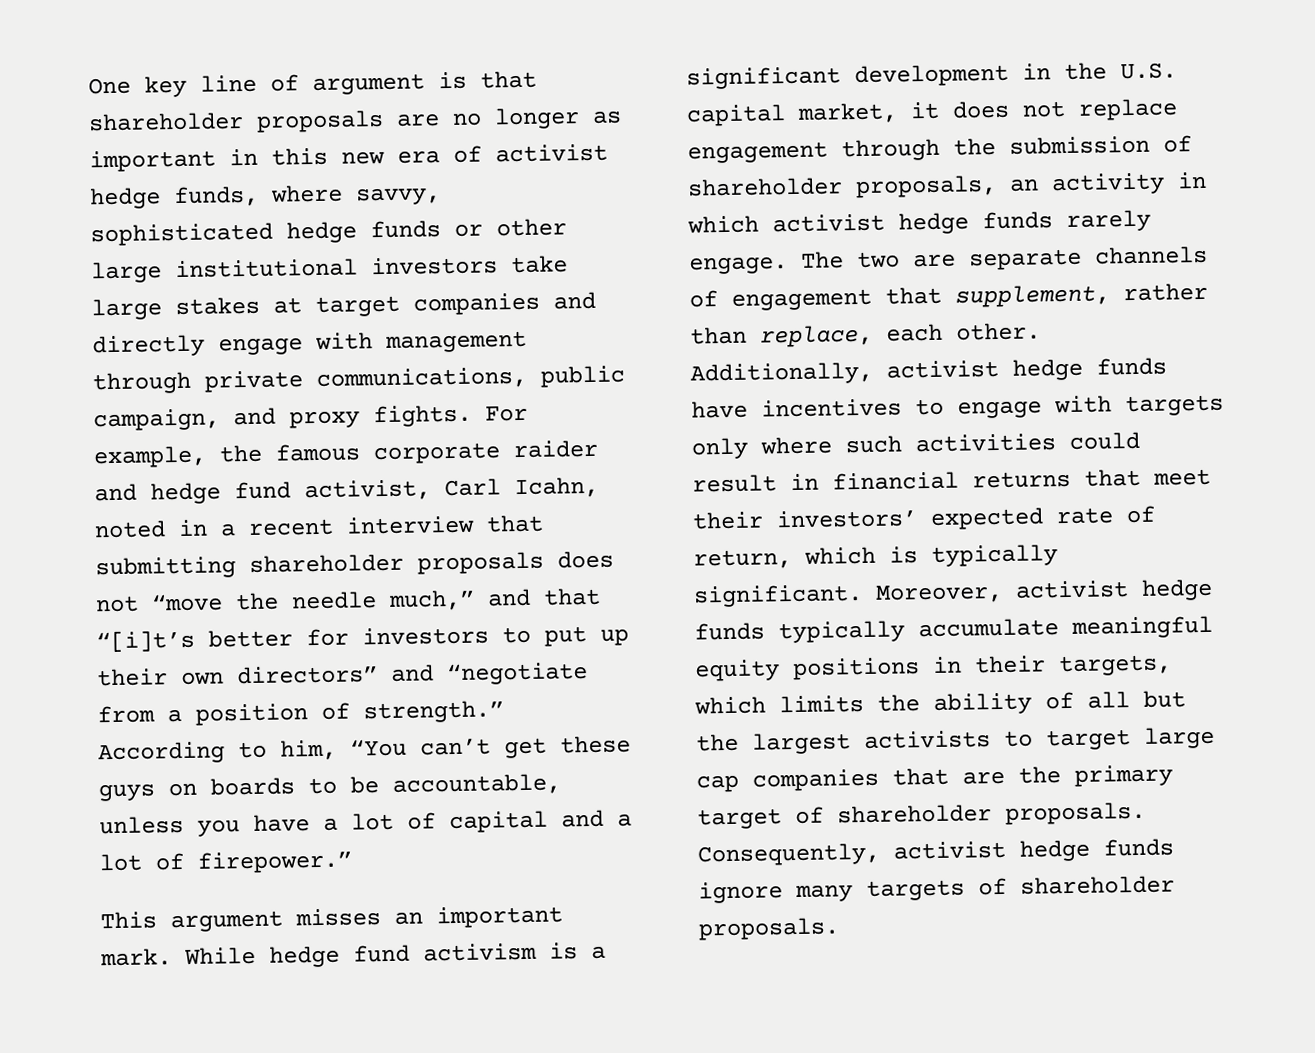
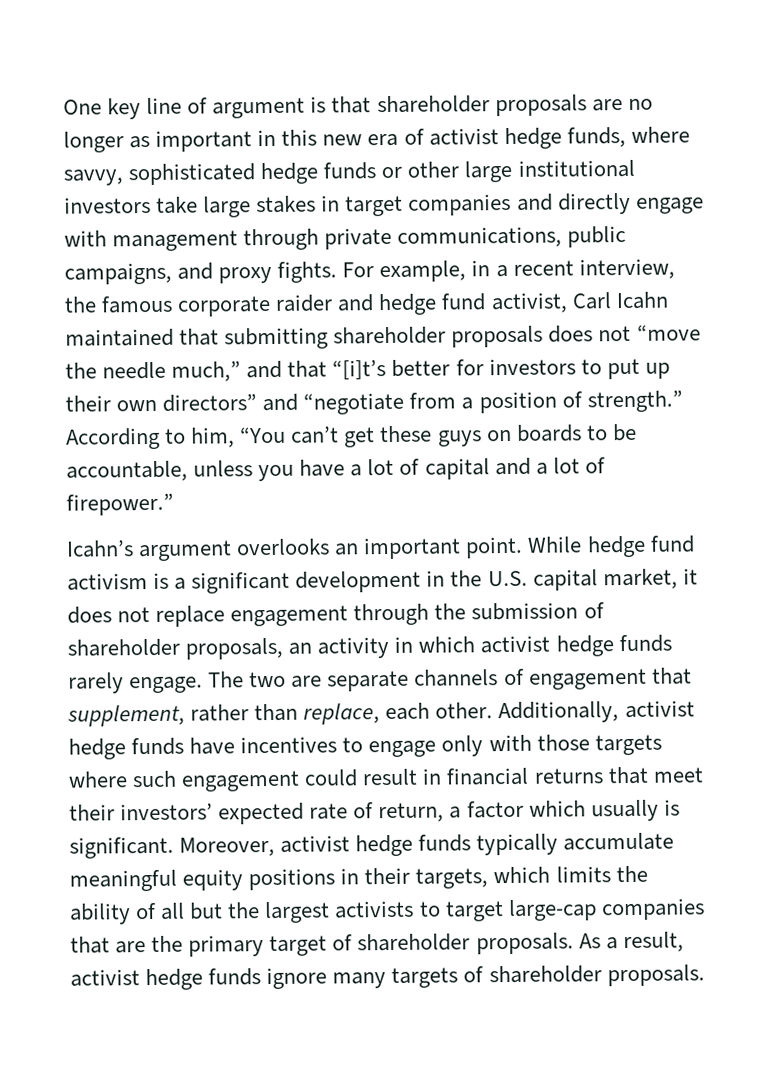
[273,297,302,314] at -> [321,195,341,212] in
[93,408,220,432] campaign, -> [64,262,172,285] campaigns,
(207, 457) none -> [471,258,675,280] in a recent interview,
[514,476,599,499] [94,515,475,539] Icahn, noted in a recent interview -> [615,291,669,310] [65,328,174,347] Icahn maintained
[100,908,381,933] This argument misses -> [66,538,331,562] Icahn’s argument overlooks
[100,948,172,967] mark. -> [465,536,524,559] point.
[1054,394,1224,417] [691,437,749,460] with targets only -> [441,734,662,757] only with those targets
[915,433,1056,453] activities -> [181,770,301,792] engagement
[804,544,1058,567] which is typically -> [449,799,680,822] a factor which usually is
[1144,726,1215,749] [696,774,739,793] large cap -> [507,899,597,922] large-cap
[697,842,880,867] Consequently, -> [578,931,684,953] As a result,

